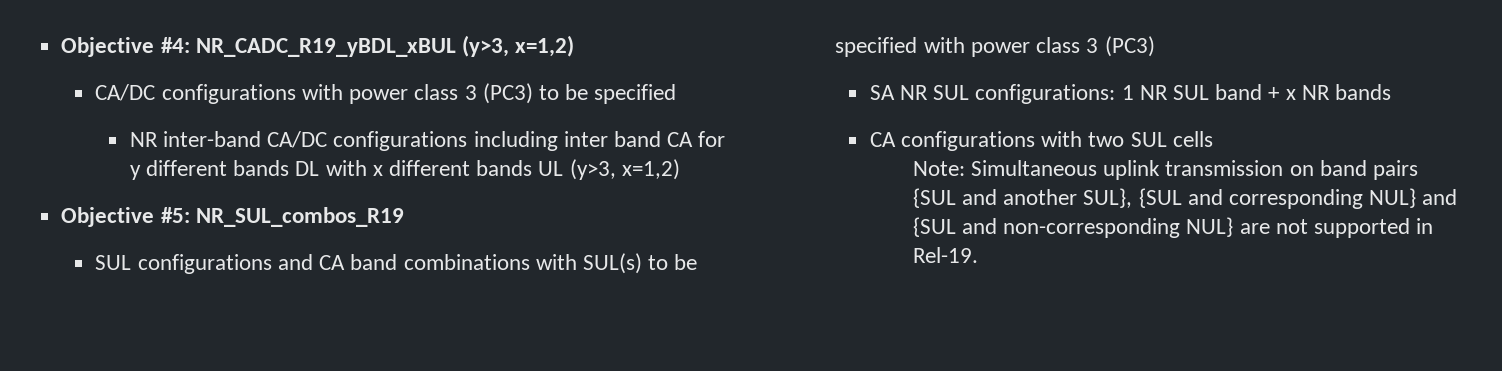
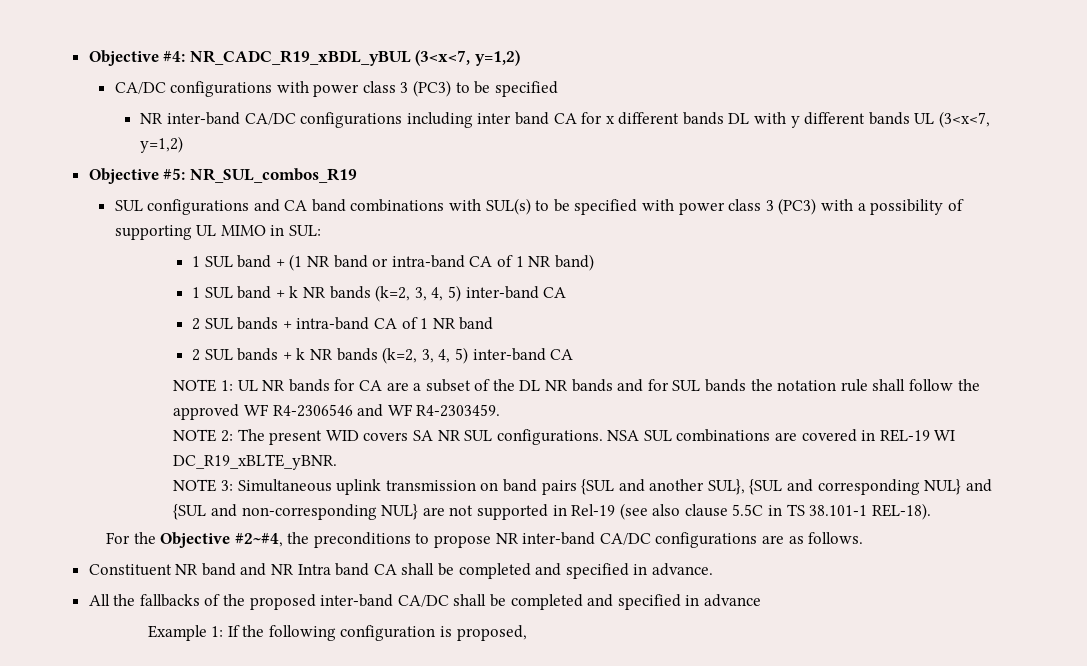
[195,35,575,57] NR_CADC_R19_yBDL_xBUL (y>3, x=1,2) -> [189,50,521,66] NR_CADC_R19_xBDL_yBUL (3<x<7, y=1,2)
[129,165,141,180] y -> [605,116,615,124] x
[372,165,383,176] x -> [790,116,800,128] y
[569,159,680,180] (y>3, x=1,2) -> [939,111,991,128] [140,136,184,153] (3<x<7, y=1,2)
[869,84,1391,104] [869,131,1213,151] [912,161,965,176] // SA NR SUL configurations: 1 NR SUL band + x NR bands // CA configurations with two SUL cells // Note: -> [820,199,964,215] [114,225,321,240] [192,254,594,271] [192,285,567,302] [192,317,494,330] [192,347,574,364] [173,379,980,392] [173,404,501,420] [173,429,956,445] [173,454,338,470] [173,479,233,492] with a possibility of supporting UL MIMO in SUL: // 1 SUL band + (1 NR band or intra-band CA of 1 NR band) // 1 SUL band + k NR bands (k=2, 3, 4, 5) inter-band CA // 2 SUL bands + intra-band CA of 1 NR band // 2 SUL bands + k NR bands (k=2, 3, 4, 5) inter-band CA // NOTE 1: UL NR bands for CA are a subset of the DL NR bands and for SUL bands the notation rule shall follow the approved WF R4-2306546 and WF R4-2303459. // NOTE 2: The present WID covers SA NR SUL configurations. NSA SUL combinations are covered in REL-19 WI DC_R19_xBLTE_yBNR. // NOTE 3:
[912,247,978,263] Rel-19. -> [571,503,931,520] [105,532,864,548] [88,563,713,579] [88,594,761,610] [147,625,527,641] Rel-19 (see also clause 5.5C in TS 38.101-1 REL-18). // For the Objective #2~#4, the preconditions to propose NR inter-band CA/DC configurations are as follows. // Constituent NR band and NR Intra band CA shall be completed and specified in advance. // All the fallbacks of the proposed inter-band CA/DC shall be completed and specified in advance // Example 1: If the following configuration is proposed,

